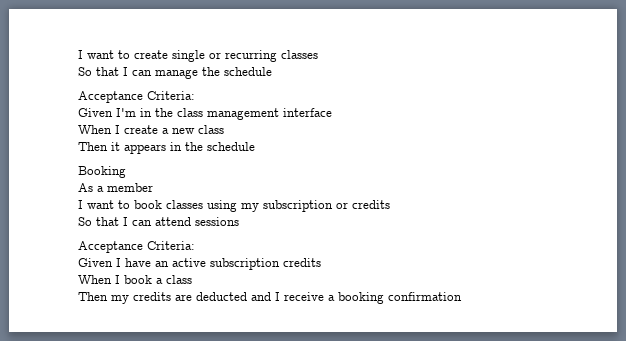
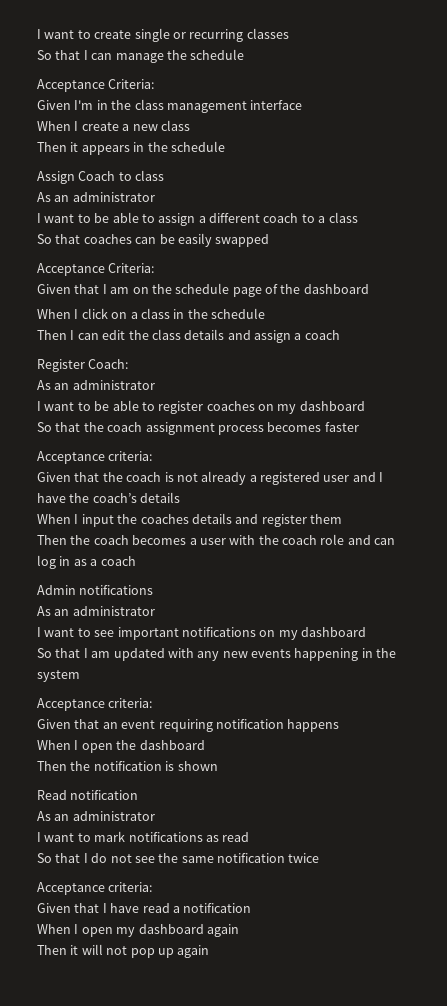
[78,166,126,178] [78,183,153,192] [78,200,390,212] [78,217,239,226] [78,241,195,253] [78,258,321,270] [78,275,192,284] [78,292,462,304] Booking // As a member // I want to book classes using my subscription or credits // So that I can attend sessions // Acceptance Criteria: // Given I have an active subscription credits // When I book a class // Then my credits are deducted and I receive a booking confirmation -> [37,170,165,184] [37,192,155,202] [37,212,358,226] [37,233,270,247] [37,263,155,276] [37,283,369,297] [37,308,265,319] [37,329,340,343] [37,359,129,372] [37,380,155,390] [37,400,365,414] [37,422,359,435] [37,451,153,464] [37,471,384,485] [37,492,181,503] [37,513,342,527] [37,534,396,545] [37,555,136,569] [37,585,154,595] [37,606,155,616] [37,627,366,640] [37,648,397,661] [37,670,80,682] [37,698,153,711] [37,719,340,732] [37,740,205,753] [37,761,218,771] [37,790,139,800] [37,811,155,821] [37,831,250,842] [37,853,320,863] [37,882,153,895] [37,903,252,913] [37,924,239,937] [37,944,210,958] Assign Coach to class // As an administrator // I want to be able to assign a different coach to a class // So that coaches can be easily swapped // Acceptance Criteria: // Given that I am on the schedule page of the dashboard // When I click on a class in the schedule // Then I can edit the class details and assign a coach // Register Coach: // As an administrator // I want to be able to register coaches on my dashboard // So that the coach assignment process becomes faster // Acceptance criteria: // Given that the coach is not already a registered user and I have the coach’s details // When I input the coaches details and register them // Then the coach becomes a user with the coach role and can log in as a coach // Admin notifications // As an administrator // I want to see important notifications on my dashboard // So that I am updated with any new events happening in the system // Acceptance criteria: // Given that an event requiring notification happens // When I open the dashboard // Then the notification is shown // Read notification // As an administrator // I want to mark notifications as read // So that I do not see the same notification twice // Acceptance criteria: // Given that I have read a notification // When I open my dashboard again // Then it will not pop up again

